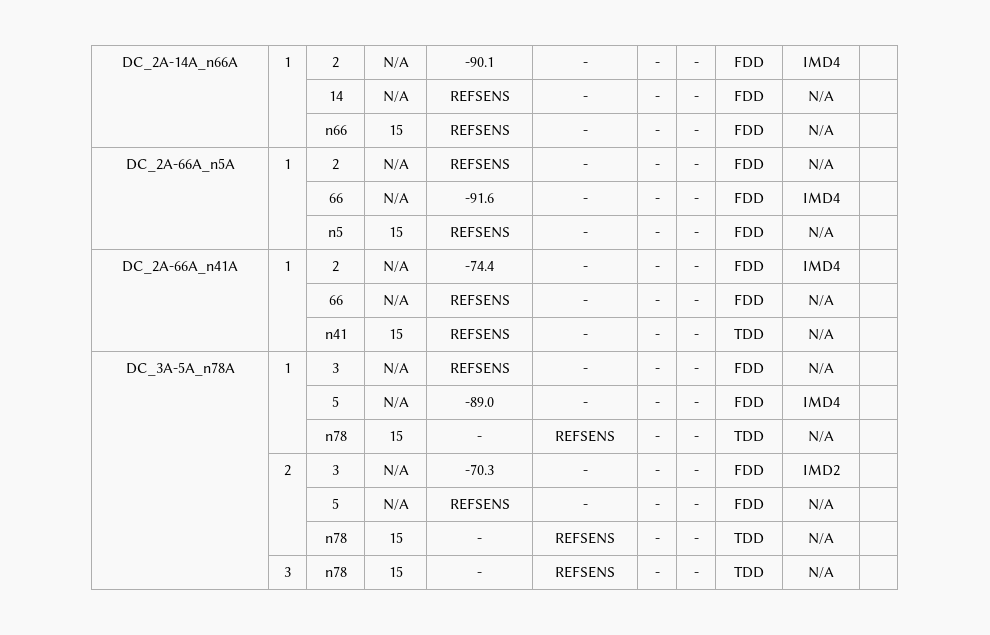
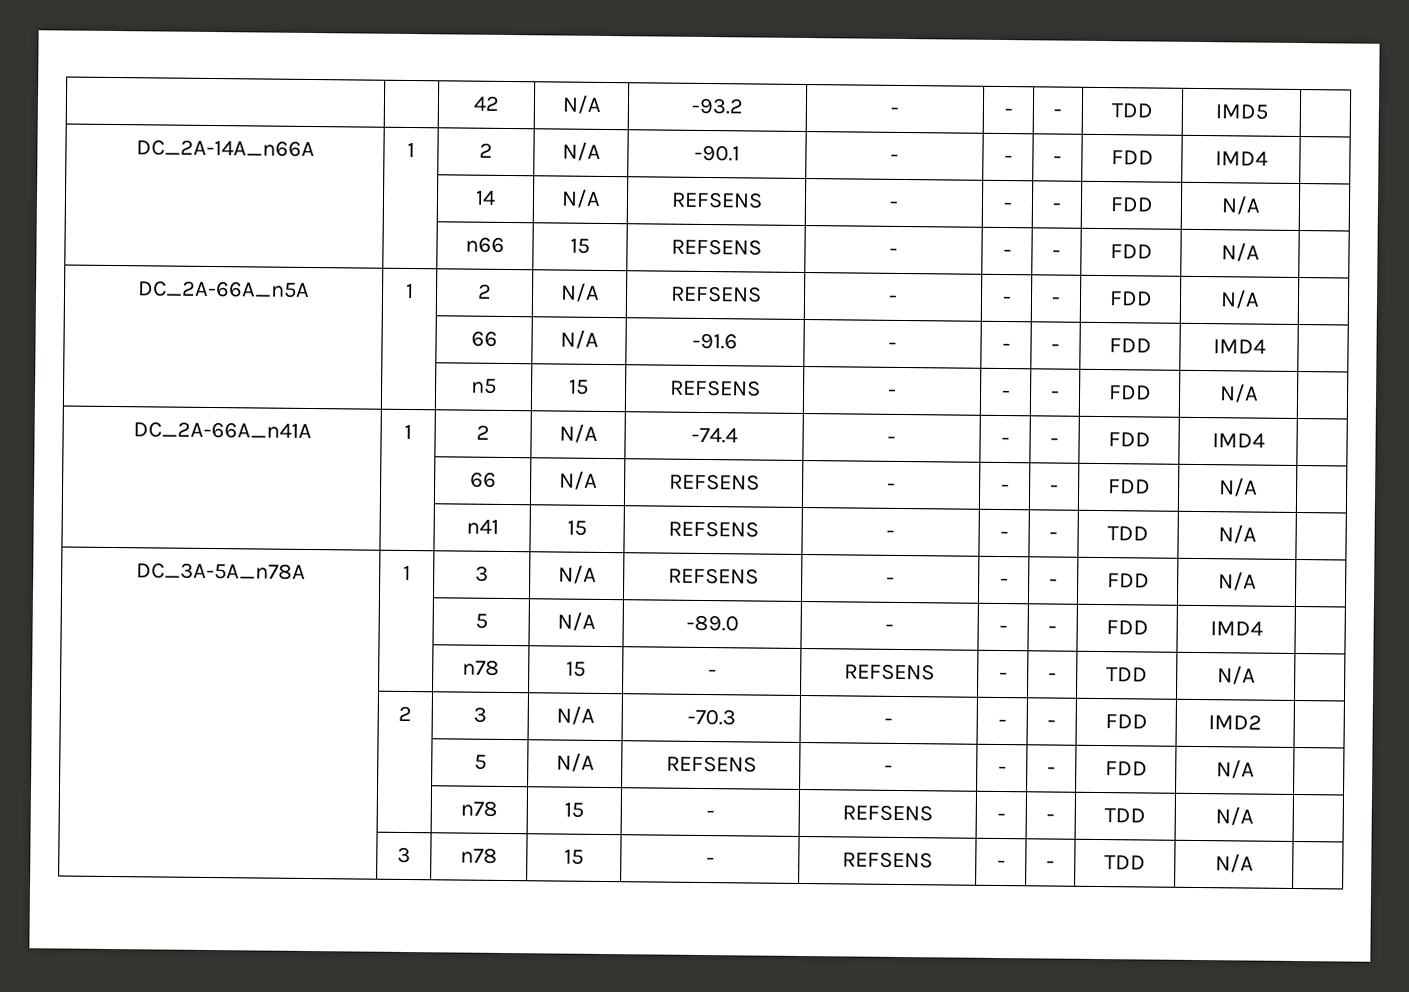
(122, 63) none -> [473,95,500,111] [561,94,602,114] [691,97,744,115] [890,106,899,115] [1003,108,1013,117] [1053,108,1062,117] [1111,103,1153,118] [1214,104,1268,120] | | 42 | N/A | -93.2 | - | - | - | TDD | IMD5 | //

